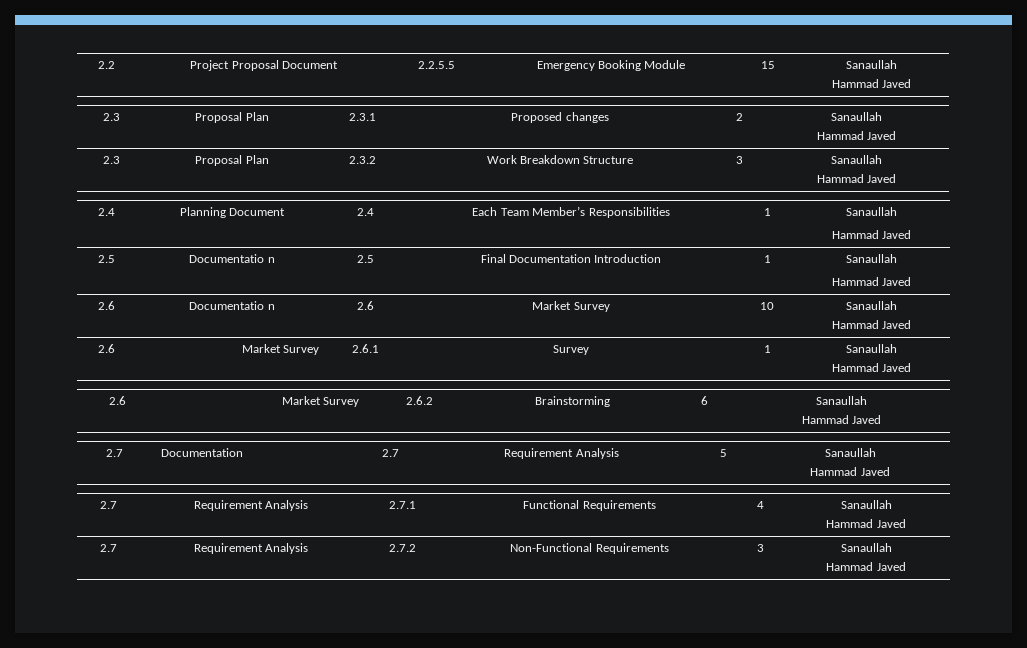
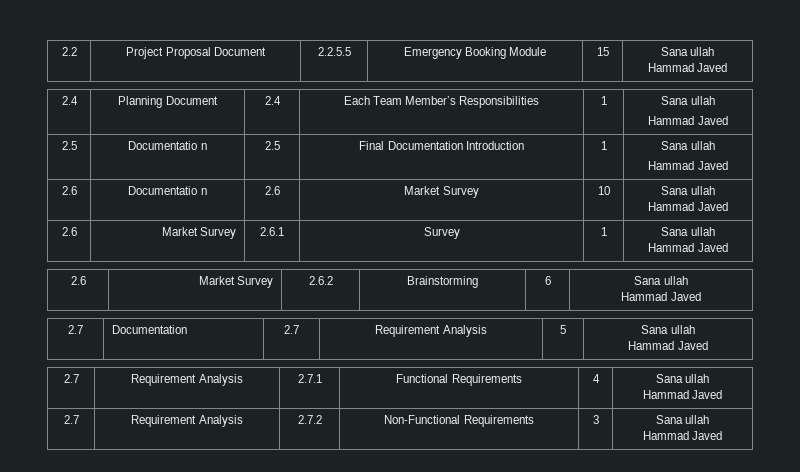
[845,60,897,69] [831,79,912,88] [103,113,120,121] [195,112,269,123] [348,113,376,121] [511,112,609,123] [736,113,743,121] [830,112,882,121] [816,131,897,140] [103,156,120,164] [195,155,269,166] [348,156,376,164] [486,155,634,164] [736,156,743,164] [830,155,882,164] Sanaullah // Hammad Javed // 2.3 | Proposal Plan | 2.3.1 | Proposed changes | 2 | Sanaullah // Hammad Javed // 2.3 | Proposal Plan | 2.3.2 | Work Breakdown Structure | 3 | Sanaullah -> [660,47,715,56] Sana ullah
[845,207,897,216] Sanaullah -> [661,96,715,105] Sana ullah
[845,254,897,263] Sanaullah -> [661,141,715,150] Sana ullah
[845,301,897,310] Sanaullah -> [661,186,715,195] Sana ullah
[845,344,897,353] Sanaullah -> [661,227,715,236] Sana ullah
[815,396,867,405] Sanaullah -> [634,276,688,285] Sana ullah
[824,448,876,457] Sanaullah -> [641,325,695,334] Sana ullah
[840,500,892,509] Sanaullah -> [655,374,710,383] Sana ullah
[840,543,892,552] Sanaullah -> [655,415,710,424] Sana ullah

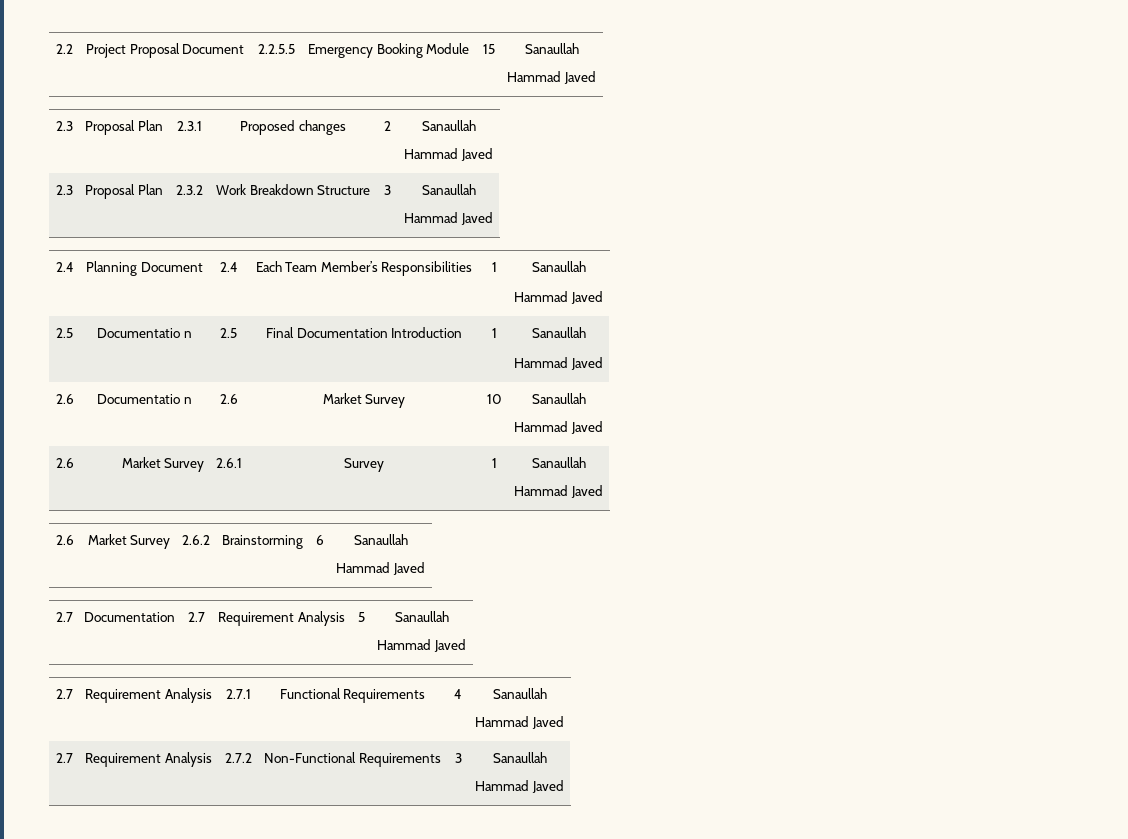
[660,47,715,56] Sana ullah -> [524,43,579,54] [507,71,596,84] [55,121,73,131] [85,120,163,135] [176,121,202,131] [240,120,346,135] [384,121,391,131] [421,120,476,131] [404,148,493,161] [55,185,73,195] [85,184,163,199] [175,185,203,195] [215,184,371,195] [384,185,391,195] [421,184,476,195] Sanaullah // Hammad Javed // 2.3 | Proposal Plan | 2.3.1 | Proposed changes | 2 | Sanaullah // Hammad Javed // 2.3 | Proposal Plan | 2.3.2 | Work Breakdown Structure | 3 | Sanaullah
[661,96,715,105] Sana ullah -> [531,261,586,272] Sanaullah
[661,141,715,150] Sana ullah -> [531,327,586,338] Sanaullah
[661,186,715,195] Sana ullah -> [531,393,586,404] Sanaullah
[661,227,715,236] Sana ullah -> [531,457,586,468] Sanaullah
[634,276,688,285] Sana ullah -> [353,534,408,545] Sanaullah
[641,325,695,334] Sana ullah -> [394,611,449,622] Sanaullah
[655,374,710,383] Sana ullah -> [492,688,547,699] Sanaullah
[655,415,710,424] Sana ullah -> [492,752,547,763] Sanaullah

